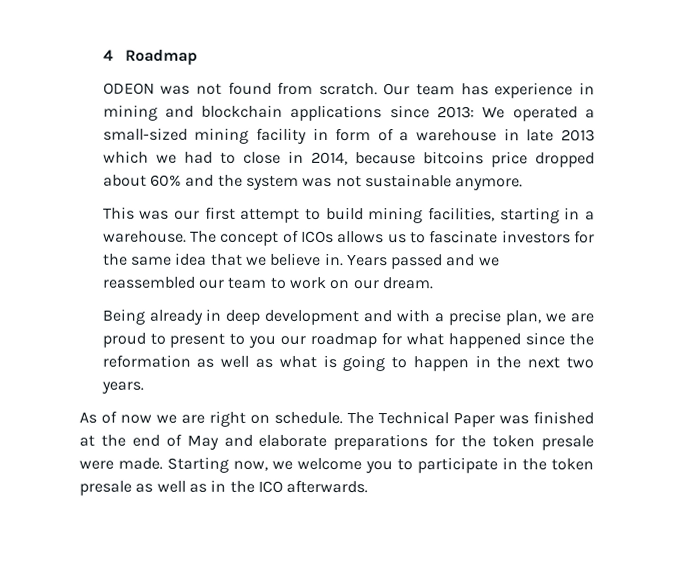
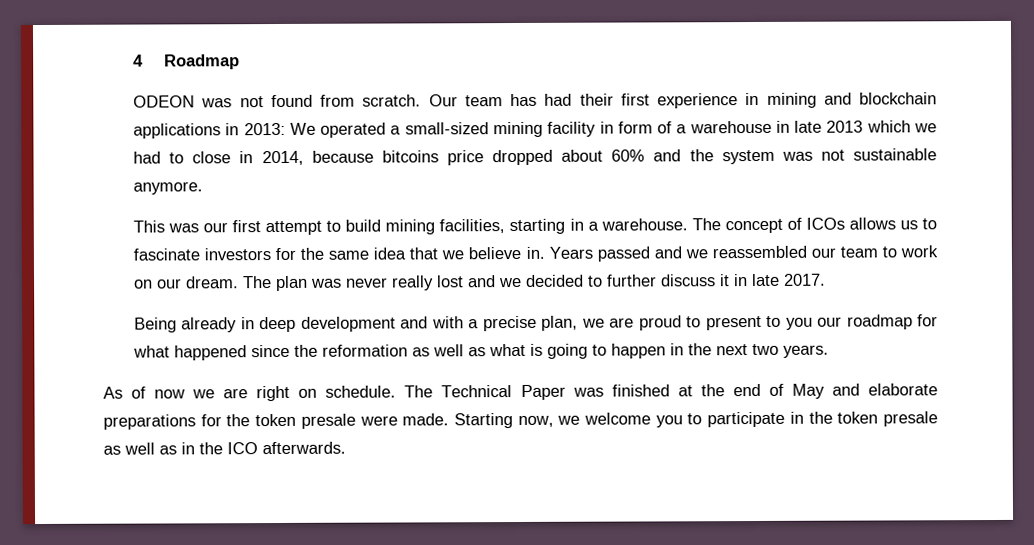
(489, 89) none -> [544,93,650,106] had their first
[389,105,430,119] since -> [225,123,240,136] in
(434, 283) none -> [242,273,826,292] The plan was never really lost and we decided to further discuss it in late 2017.

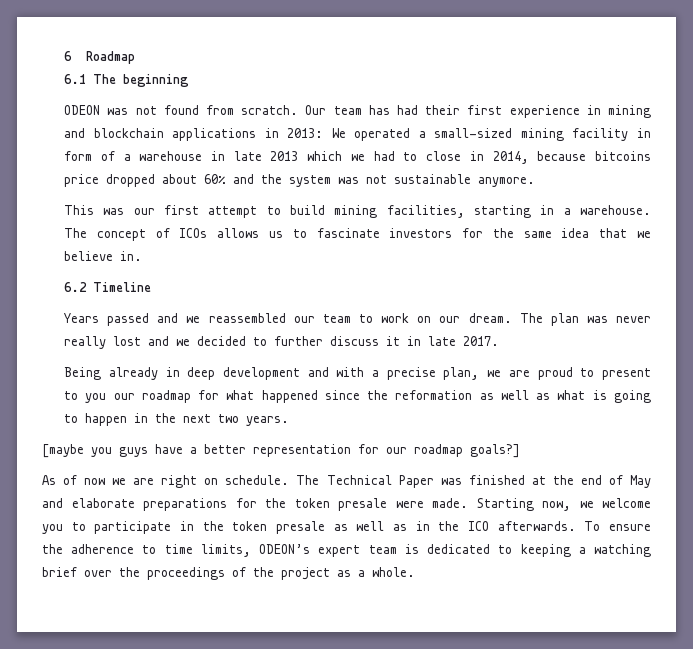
[132,54,144,67] 4 -> [64,51,73,61] 6
(240, 62) none -> [64,74,190,87] // 6.1 The beginning
(545, 252) none -> [64,282,152,292] // 6.2 Timeline //
(829, 351) none -> [42,444,520,458] // [maybe you guys have a better representation for our roadmap goals?]
(346, 448) none -> [584,521,651,531] [42,544,651,557] [42,567,415,580] To ensure the adherence to time limits, ODEON’s expert team is dedicated to keeping a watching brief over the proceedings of the project as a whole.

